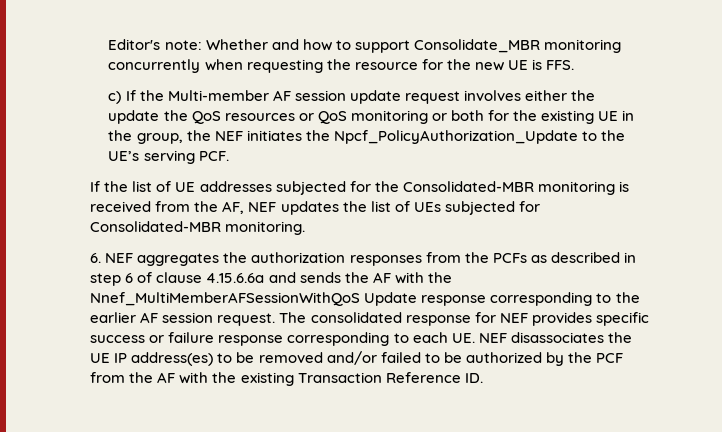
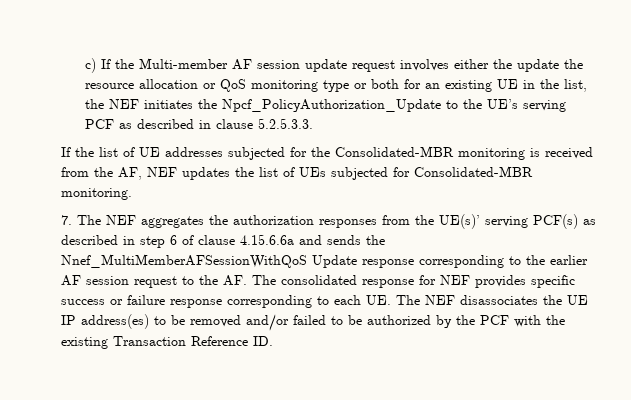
[108,39,621,53] [108,59,574,73] Editor's note: Whether and how to support Consolidate_MBR monitoring concurrently when requesting the resource for the new UE is FFS. // -> (84, 65) none
[191,111,295,124] QoS resources -> [84,79,198,89] resource allocation
(428, 117) none -> [322,80,349,92] type
[512,110,537,121] the -> [424,83,440,89] an
[136,133,183,144] group, -> [563,79,587,92] list,
[198,151,229,161] PCF. -> [84,118,313,129] PCF as described in clause 5.2.5.3.3.
[90,253,102,263] 6. -> [60,215,101,225] 7. The
[492,253,527,263] PCFs -> [438,214,578,229] UE(s)’ serving PCF(s)
[372,272,452,284] AF with the -> (385, 240) none
[217,313,276,326] request. -> [133,275,247,288] request to the AF.
(475, 338) none -> [395,295,420,305] The
[90,372,176,383] from the AF -> (509, 320) none

